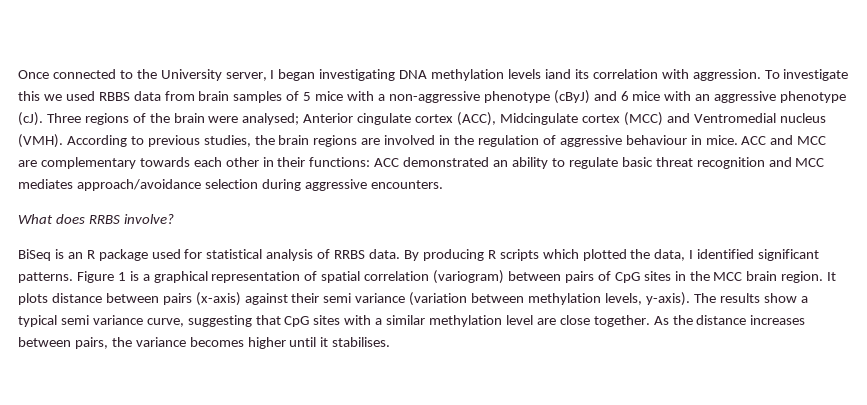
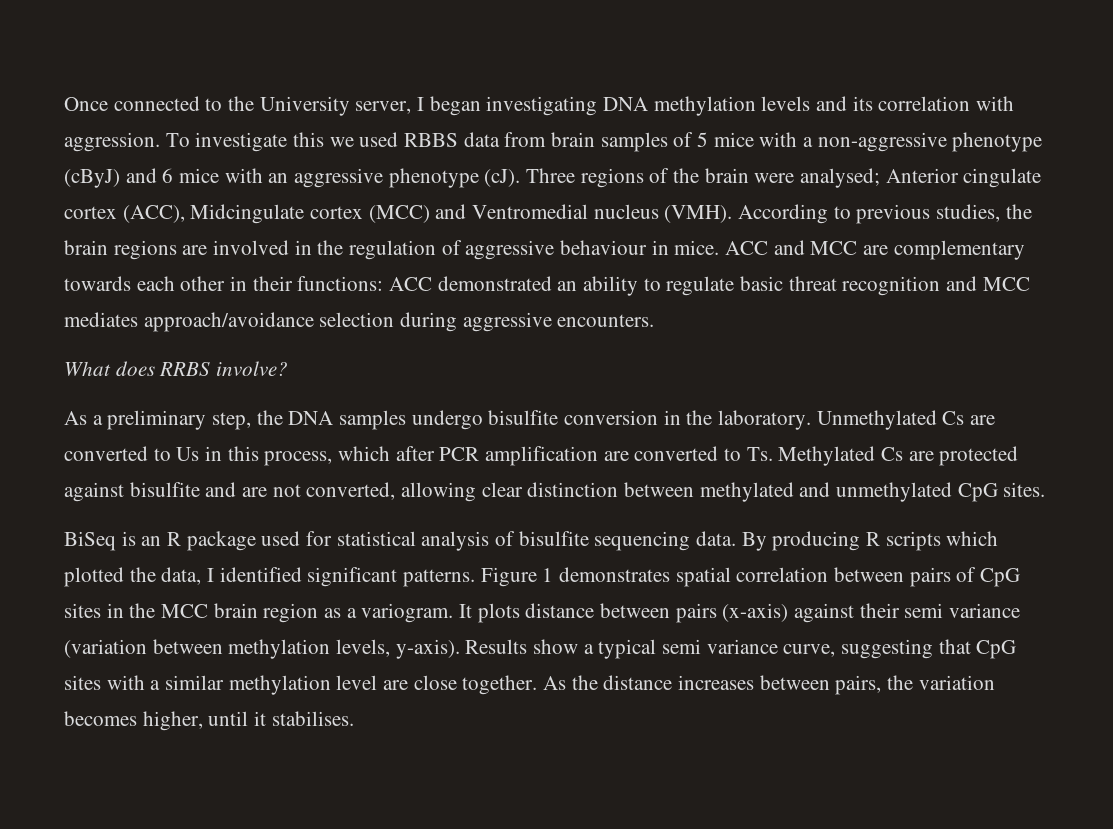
[544,69,571,79] iand -> [816,96,848,111] and
(174, 219) none -> [64,410,996,430] [64,446,1019,466] [64,482,1046,502] // As a preliminary step, the DNA samples undergo bisulfite conversion in the laboratory. Unmethylated Cs are converted to Us in this process, which after PCR amplification are converted to Ts. Methylated Cs are protected against bisulfite and are not converted, allowing clear distinction between methylated and unmethylated CpG sites.
[334,250,366,259] RRBS -> [518,531,691,551] bisulfite sequencing
[129,271,318,283] is a graphical representation of -> [559,567,671,582] demonstrates
[433,270,505,284] (variogram) -> (829, 574) none
[781,271,824,283] region. -> [263,603,454,623] region as a variogram.
[693,293,760,303] The results -> [465,639,528,654] Results
[135,337,286,349] variance becomes higher -> [918,675,995,690] [64,711,203,731] variation becomes higher,

